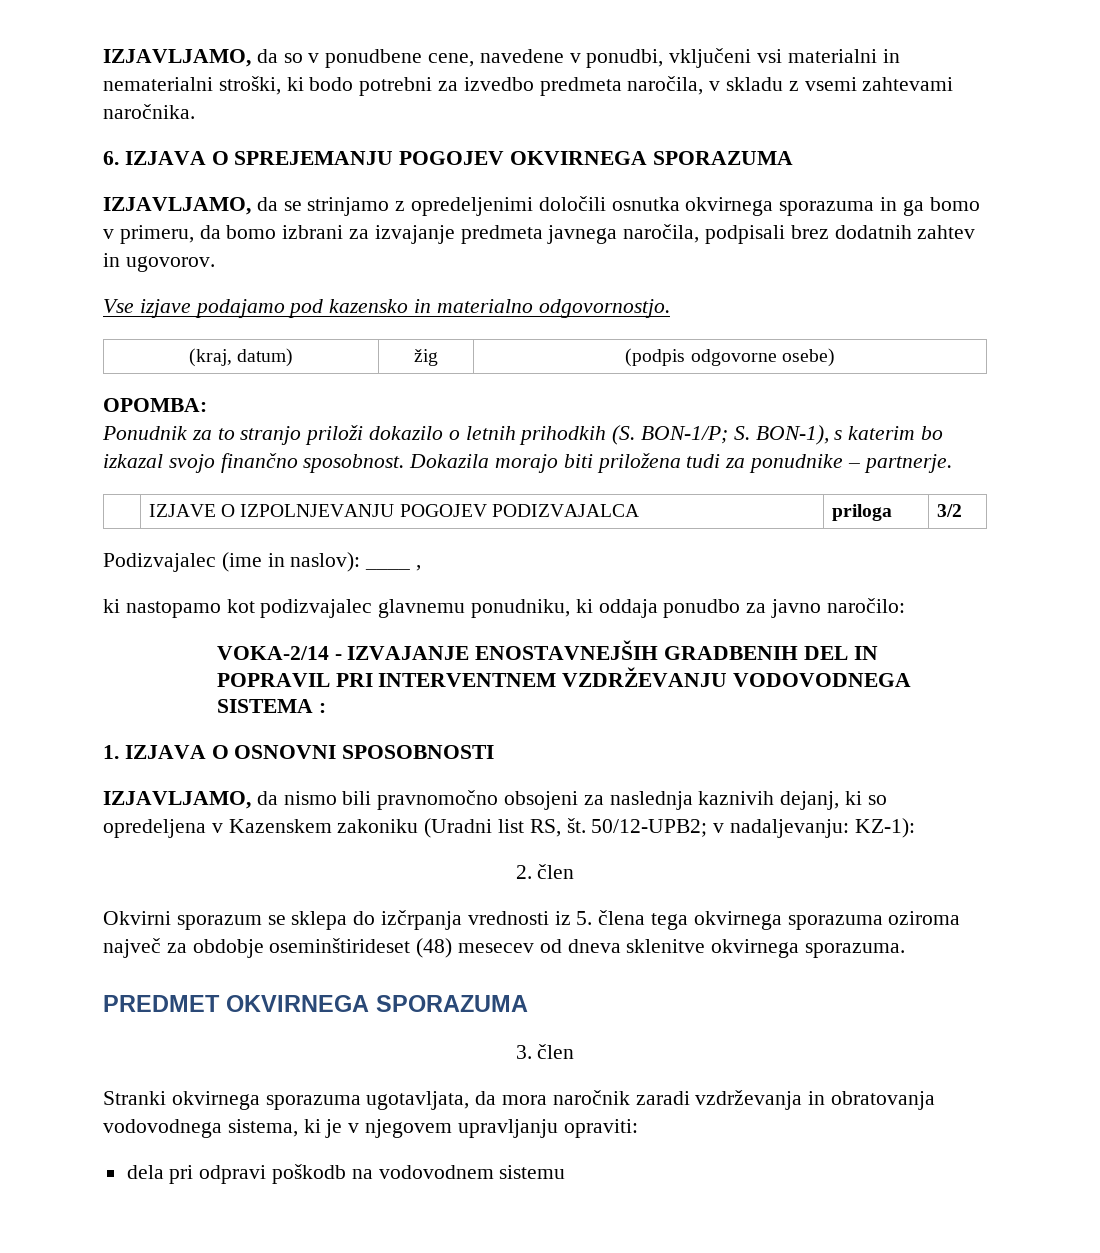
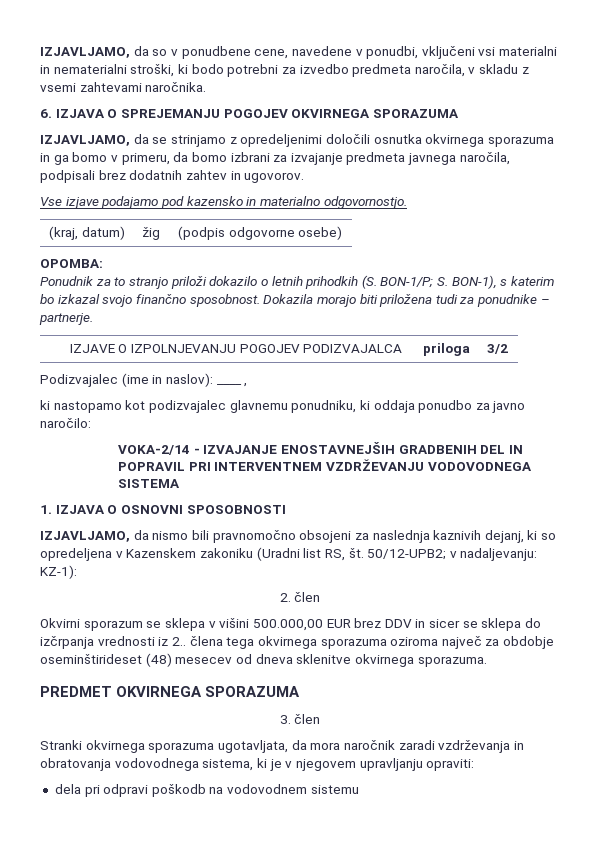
[318,703,326,713] : -> (181, 483) none
(348, 920) none -> [208,618,522,631] v višini 500.000,00 EUR brez DDV in sicer se sklepa
[576,911,593,925] 5. -> [171,637,186,646] 2..

